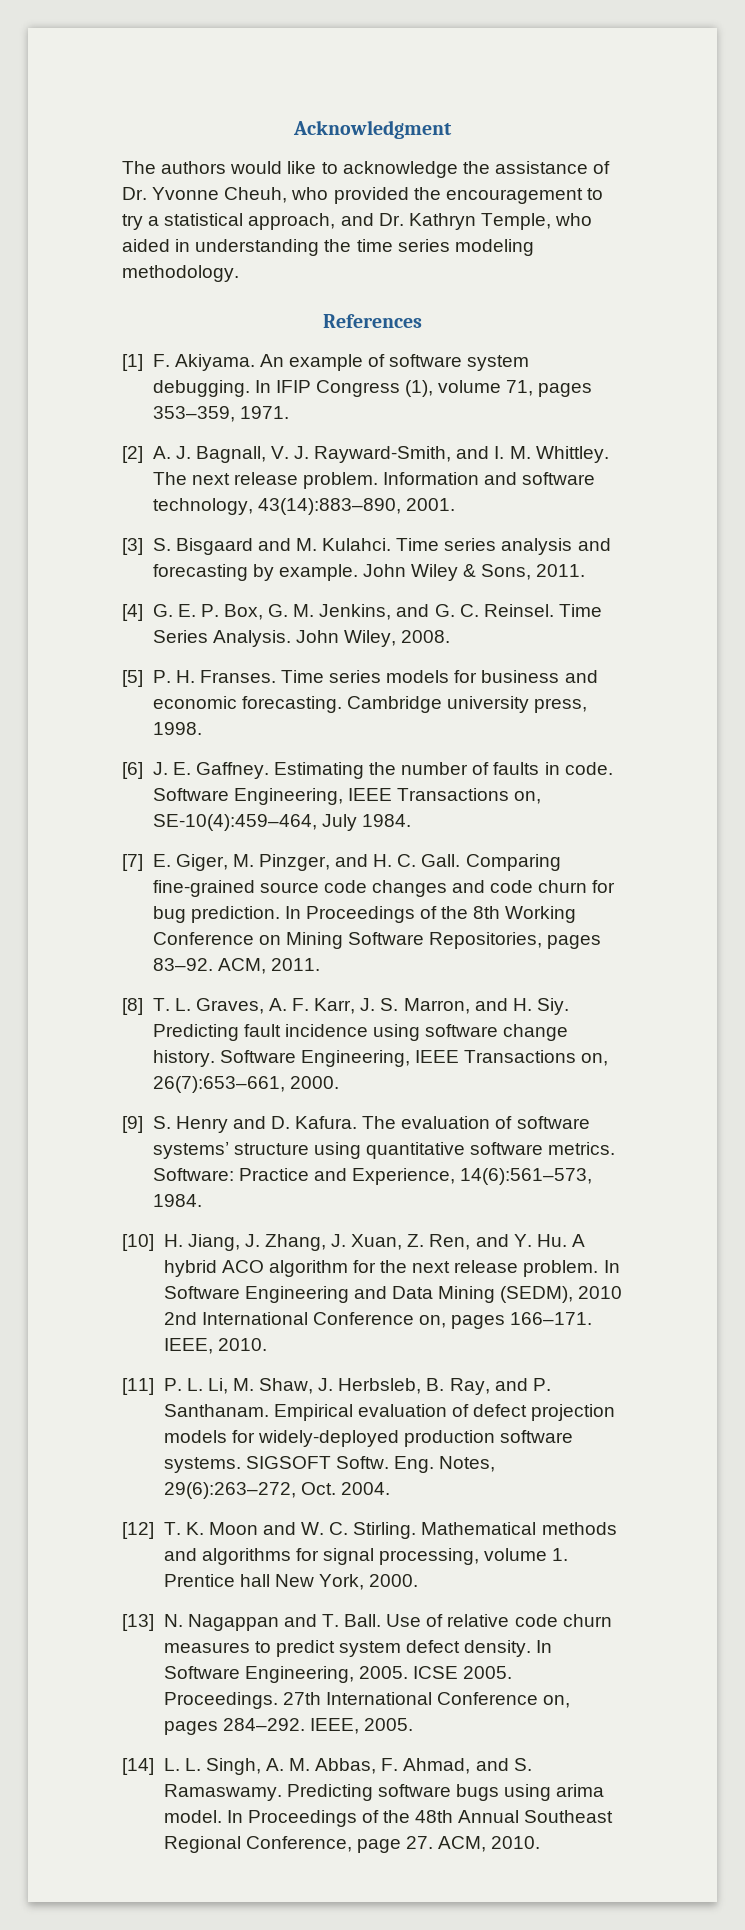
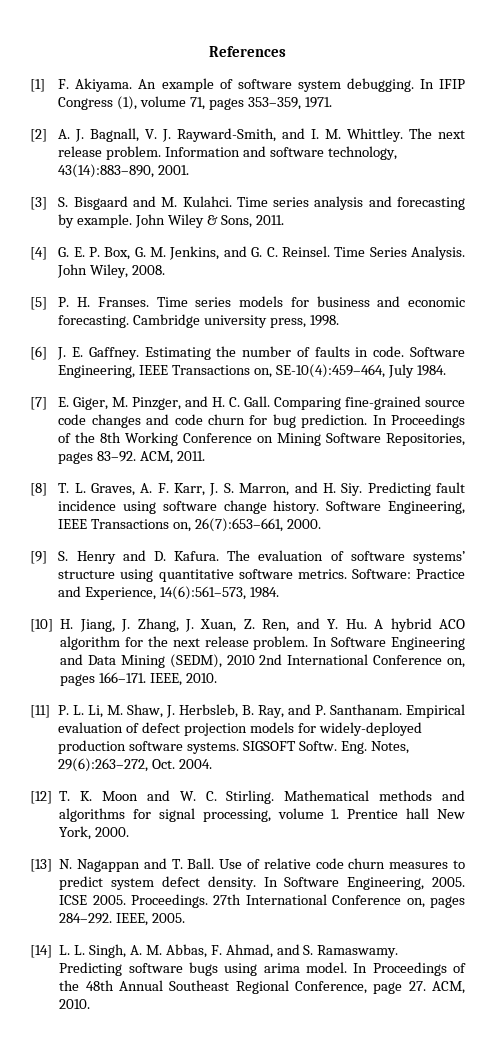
[293,120,452,139] [122,161,611,178] [122,187,603,204] [122,213,593,230] [122,239,534,256] [122,265,239,282] Acknowledgment // The authors would like to acknowledge the assistance of Dr. Yvonne Cheuh, who provided the encouragement to try a statistical approach, and Dr. Kathryn Temple, who aided in understanding the time series modeling methodology. // -> (209, 51) none

